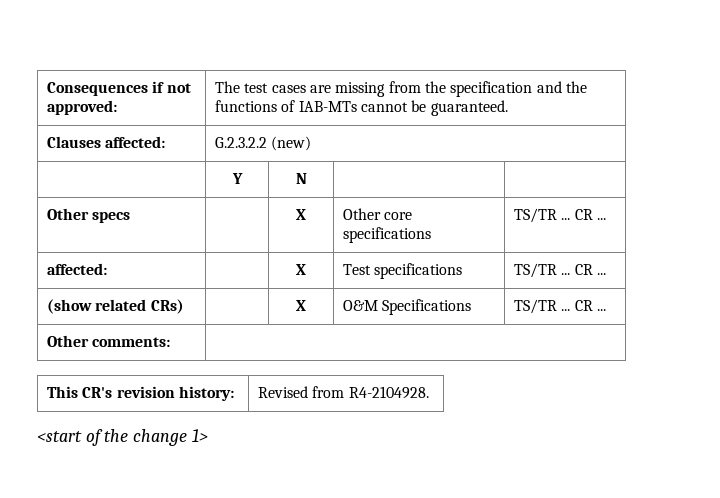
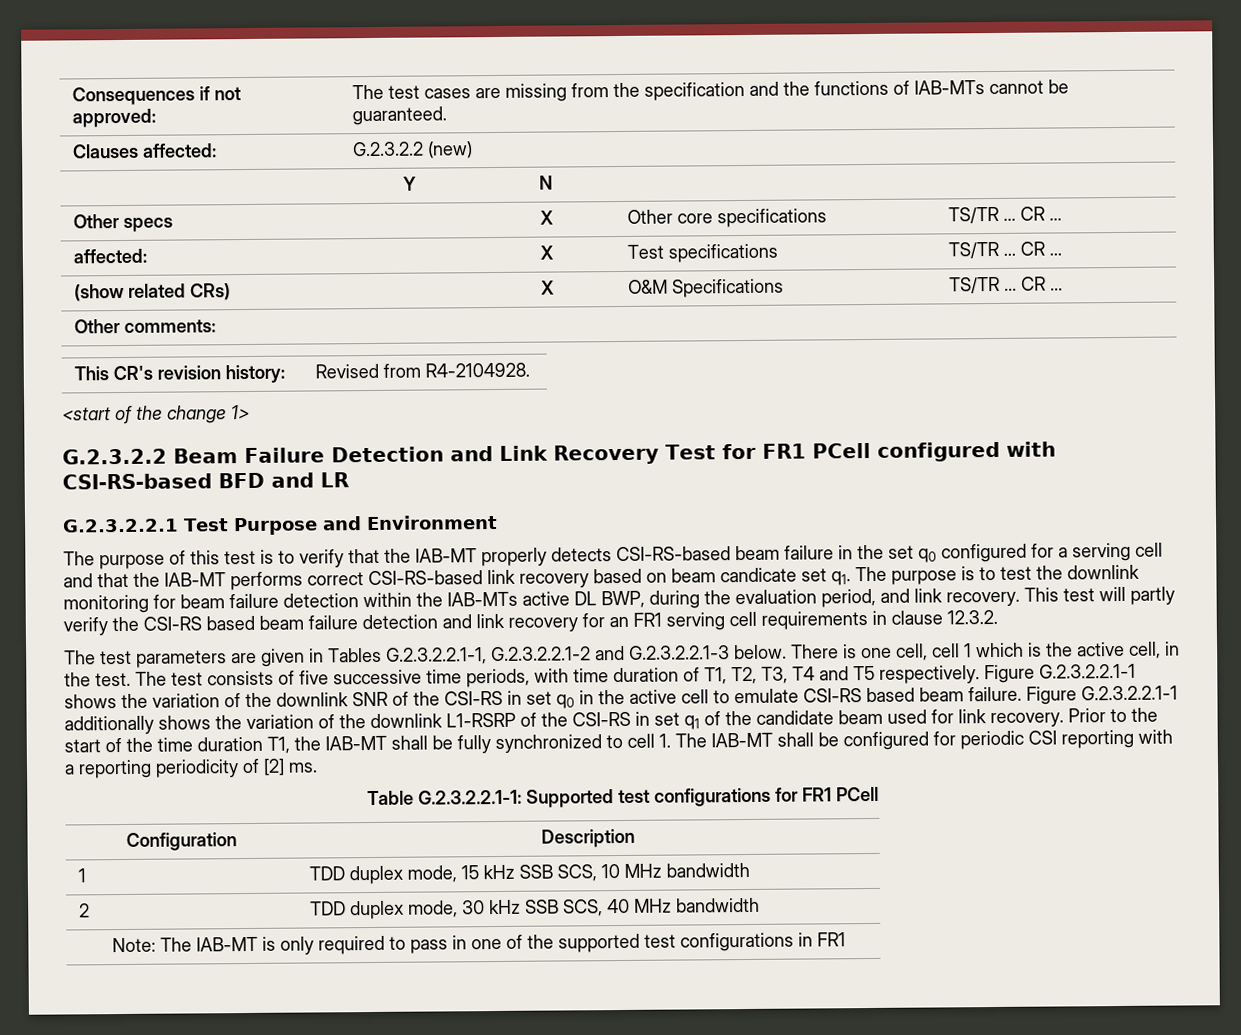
(208, 435) none -> [62,441,1056,465] [62,472,349,490] [62,514,498,536] [63,542,1163,570] [63,564,1140,591] [63,586,1175,614] [63,609,998,636] [64,641,1180,668] [64,663,1136,688] [64,685,1178,709] [64,707,1158,735] [64,729,1173,754] [64,758,318,779] [367,786,879,808] [126,832,237,851] [541,828,635,848] [78,868,87,883] [309,862,751,885] [79,903,91,918] [310,897,761,920] [111,932,846,955] // G.2.3.2.2 Beam Failure Detection and Link Recovery Test for FR1 PCell configured with CSI-RS-based BFD and LR // G.2.3.2.2.1 Test Purpose and Environment // The purpose of this test is to verify that the IAB-MT properly detects CSI-RS-based beam failure in the set q0 configured for a serving cell and that the IAB-MT performs correct CSI-RS-based link recovery based on beam candicate set q1. The purpose is to test the downlink monitoring for beam failure detection within the IAB-MTs active DL BWP, during the evaluation period, and link recovery. This test will partly verify the CSI-RS based beam failure detection and link recovery for an FR1 serving cell requirements in clause 12.3.2. // The test parameters are given in Tables G.2.3.2.2.1-1, G.2.3.2.2.1-2 and G.2.3.2.2.1-3 below. There is one cell, cell 1 which is the active cell, in the test. The test consists of five successive time periods, with time duration of T1, T2, T3, T4 and T5 respectively. Figure G.2.3.2.2.1-1 shows the variation of the downlink SNR of the CSI-RS in set q0 in the active cell to emulate CSI-RS based beam failure. Figure G.2.3.2.2.1-1 additionally shows the variation of the downlink L1-RSRP of the CSI-RS in set q1 of the candidate beam used for link recovery. Prior to the start of the time duration T1, the IAB-MT shall be fully synchronized to cell 1. The IAB-MT shall be configured for periodic CSI reporting with a reporting periodicity of [2] ms. // Table G.2.3.2.2.1-1: Supported test configurations for FR1 PCell // Configuration | Description // 1 | TDD duplex mode, 15 kHz SSB SCS, 10 MHz bandwidth // 2 | TDD duplex mode, 30 kHz SSB SCS, 40 MHz bandwidth // Note: The IAB-MT is only required to pass in one of the supported test configurations in FR1

